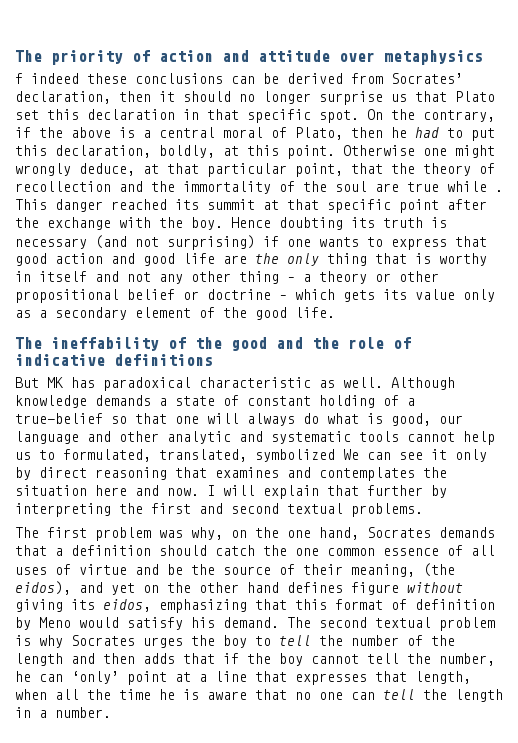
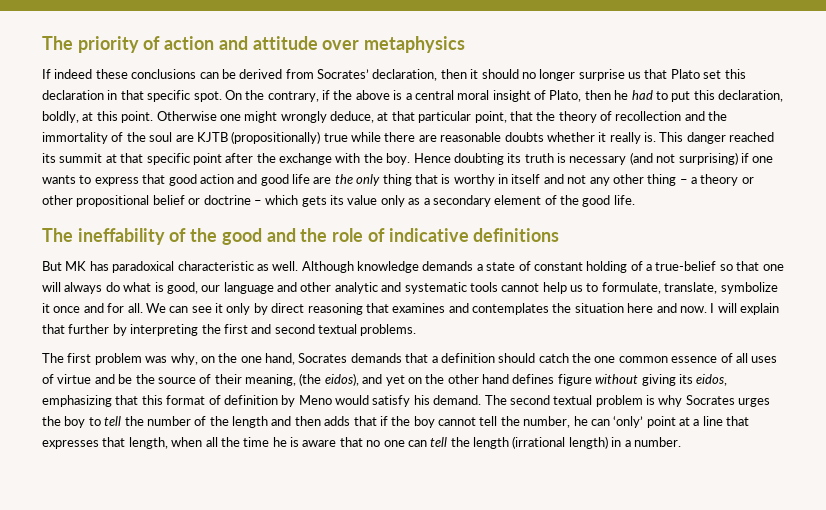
[15,73,23,84] f -> [42,69,51,79] If
(263, 132) none -> [492,90,531,102] insight
[407,181,503,192] true while . -> [196,131,656,144] KJTB (propositionally) true while there are reasonable doubts whether it really is.
[63,449,335,462] formulated, translated, symbolized -> [601,282,778,294] [42,303,143,313] formulate, translate, symbolize it once and for all.
(503, 695) none -> [512,436,608,449] (irrational length)

